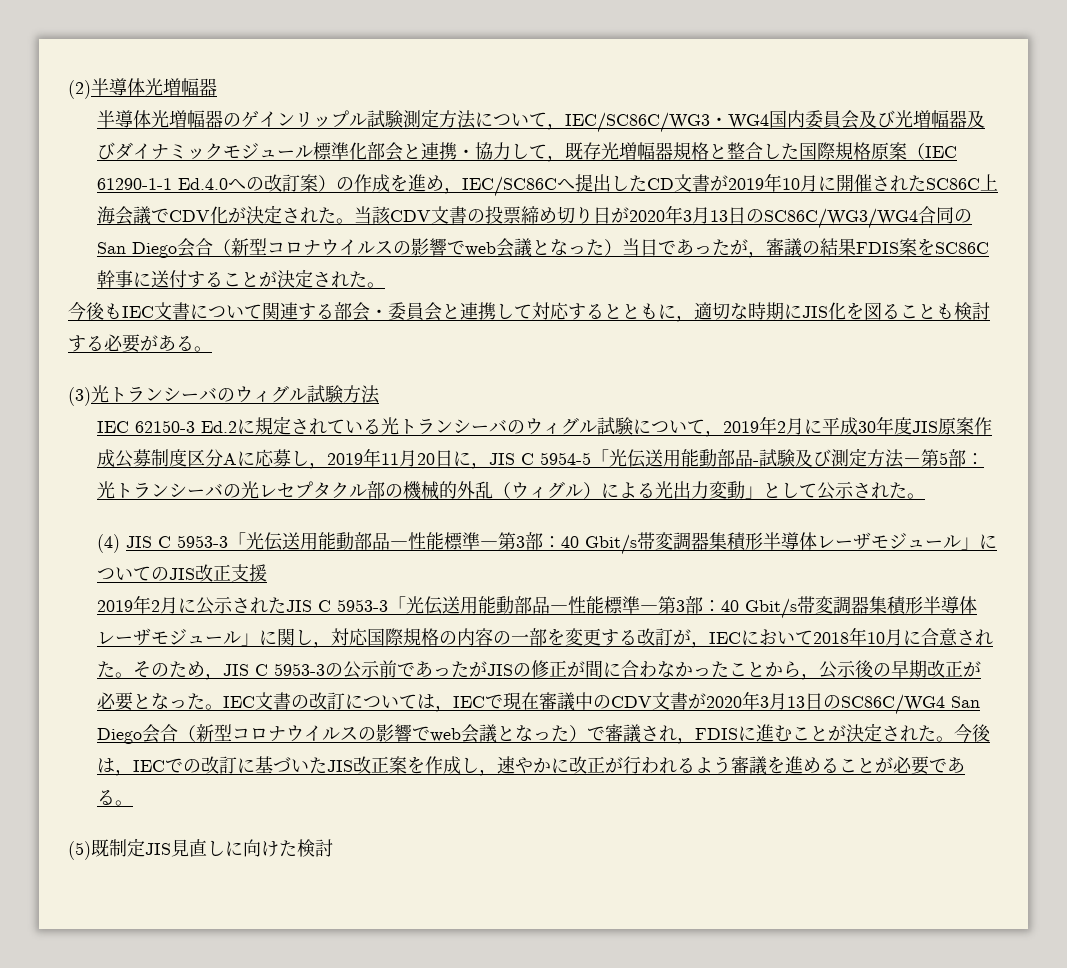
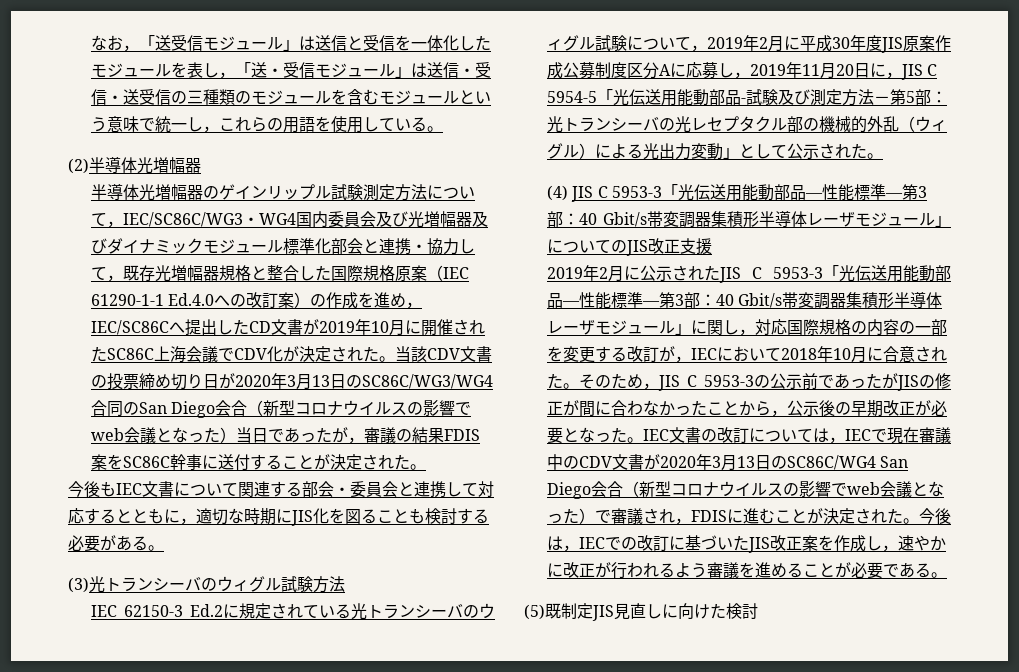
(68, 89) none -> [90,35,491,52] [90,62,491,79] [90,89,491,105] [90,116,443,133] なお，「送受信モジュール」は送信と受信を一体化したモジュールを表し，「送・受信モジュール」は送信・受信・送受信の三種類のモジュールを含むモジュールという意味で統一し，これらの用語を使用している。 //

